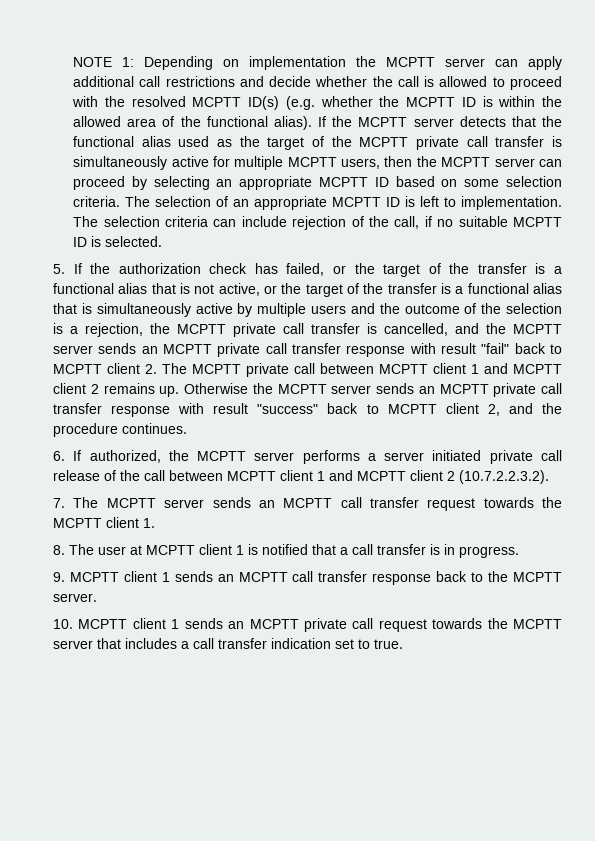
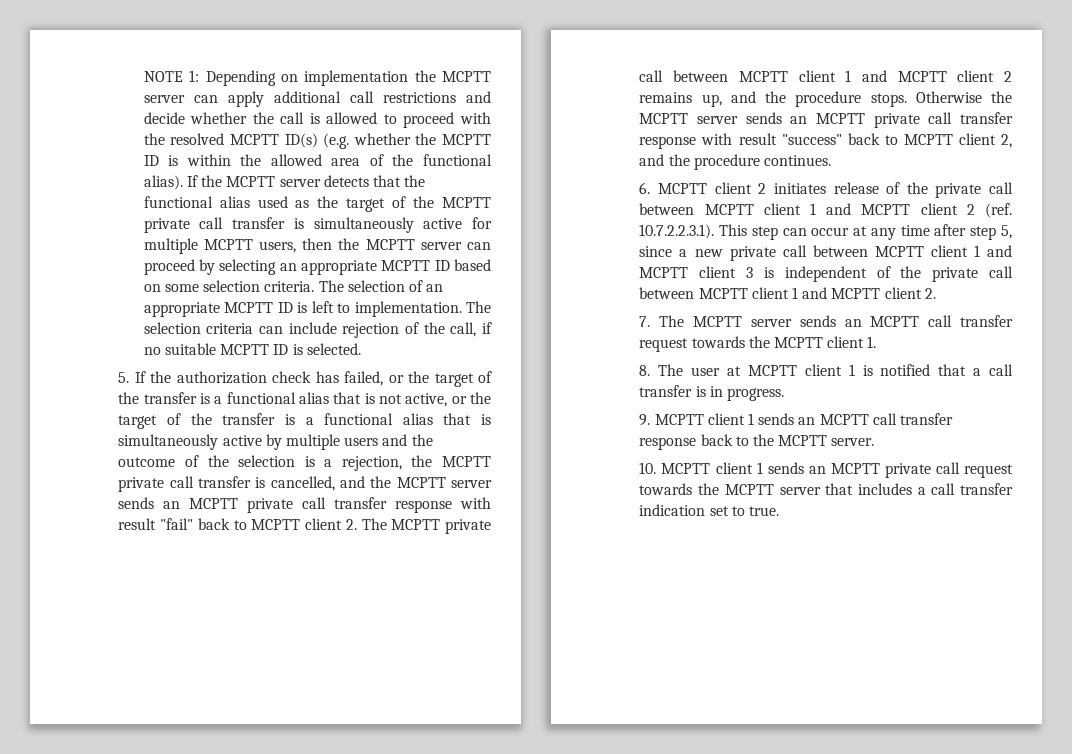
[159,386,180,397] up. -> [701,91,907,107] up, and the procedure stops.
[73,450,562,464] If authorized, the MCPTT server performs a server initiated private call -> [658,182,826,194] MCPTT client 2 initiates
[144,470,550,484] call between MCPTT client 1 and MCPTT client 2 (10.7.2.2.3.2). -> [935,182,1013,198] [639,203,1012,218] [639,224,1012,240] [639,245,1012,261] [639,266,1013,282] [639,287,936,299] private call between MCPTT client 1 and MCPTT client 2 (ref. 10.7.2.2.3.1). This step can occur at any time after step 5, since a new private call between MCPTT client 1 and MCPTT client 3 is independent of the private call between MCPTT client 1 and MCPTT client 2.

